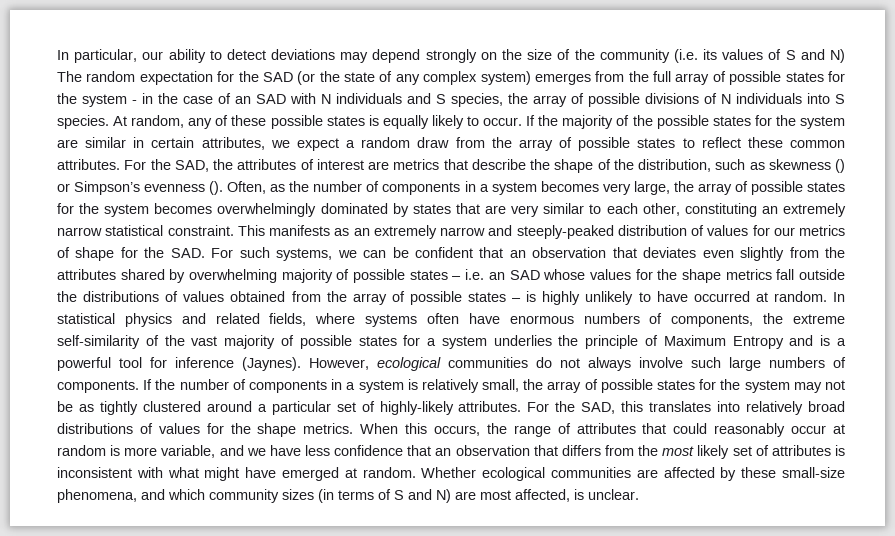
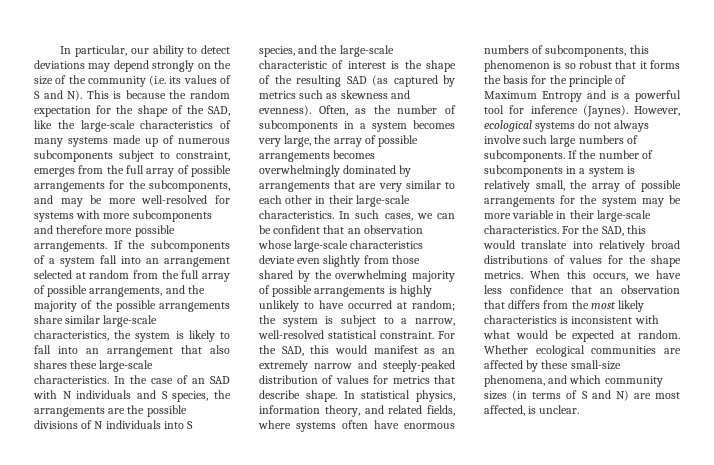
[829,49,845,63] [57,71,531,85] N) The random expectation for the SAD (or the state of any complex system) -> [67,90,230,101] [34,105,230,117] [34,120,231,132] [34,135,230,147] [34,150,230,162] N). This is because the random expectation for the shape of the SAD, like the large-scale characteristics of many systems made up of numerous subcomponents subject to constraint,
[785,71,846,82] [57,93,153,107] states for the system - in -> [34,180,230,192] [34,195,231,207] [34,210,212,222] [34,225,175,237] [34,240,230,252] [34,255,230,267] [34,270,230,282] [34,285,205,297] [34,300,230,312] [34,315,158,327] [34,330,230,342] [34,345,230,357] [34,360,154,372] [34,375,125,384] arrangements for the subcomponents, and may be more well-resolved for systems with more subcomponents and therefore more possible arrangements. If the subcomponents of a system fall into an arrangement selected at random from the full array of possible arrangements, and the majority of the possible arrangements share similar large-scale characteristics, the system is likely to fall into an arrangement that also shares these large-scale characteristics. In
[533,93,584,107] array of -> [34,405,145,417] arrangements are the
[57,115,845,129] [57,137,845,151] [57,159,845,173] [57,181,224,195] species. At random, any of these possible states is equally likely to occur. If the majority of the possible states for the system are similar in certain attributes, we expect a random draw from the array of possible states to reflect these common attributes. For the SAD, the attributes of interest are metrics that describe the shape of the distribution, such as skewness () or Simpson’s evenness (). -> [259,45,394,57] [259,60,456,72] [259,75,455,87] [259,90,410,99] [259,105,311,116] species, and the large-scale characteristic of interest is the shape of the resulting SAD (as captured by metrics such as skewness and evenness).
[382,182,461,195] components -> [259,120,338,132] subcomponents
[806,182,845,192] [57,203,150,217] states for the system -> [259,152,330,162] arrangements
[412,204,451,214] states -> [259,182,330,192] arrangements
[642,203,847,217] [57,225,330,236] other, constituting an extremely narrow statistical constraint. This manifests -> [285,195,410,207] [259,210,455,221] [259,225,423,234] [258,240,424,252] [259,255,420,267] [259,270,455,282] [259,285,432,297] [259,300,455,312] [259,315,455,327] [258,330,455,339] [259,345,418,356] other in their large-scale characteristics. In such cases, we can be confident that an observation whose large-scale characteristics deviate even slightly from those shared by the overwhelming majority of possible arrangements is highly unlikely to have occurred at random; the system is subject to a narrow, well-resolved statistical constraint. For the SAD, this would manifest
[773,225,845,236] [57,247,846,261] [57,269,846,283] [57,291,846,305] [57,313,172,327] our metrics of shape for the SAD. For such systems, we can be confident that an observation that deviates even slightly from the attributes shared by overwhelming majority of possible states – i.e. an SAD whose values for the shape metrics fall outside the distributions of values obtained from the array of possible states – is highly unlikely to have occurred at random. In statistical physics -> [392,375,455,384] [259,390,455,402] [259,405,360,417] metrics that describe shape. In statistical physics, information theory,
[671,313,845,327] [57,335,552,349] components, the extreme self-similarity of the vast majority of possible states for a system underlies -> [545,45,649,57] [484,60,680,72] [484,75,547,84] subcomponents, this phenomenon is so robust that it forms the basis for
[448,357,528,368] communities -> [535,122,576,132] systems
[57,380,139,393] components. -> [484,150,565,162] subcomponents.
[248,380,327,393] components -> [484,165,563,177] subcomponents
[657,380,696,390] states -> [484,197,555,207] arrangements
[824,380,845,390] [57,401,712,415] not be as tightly clustered around a particular set of highly-likely attributes. For the SAD, this translates -> [669,195,681,204] [484,210,651,222] [484,225,646,236] [483,240,568,249] be more variable in their large-scale characteristics. For the SAD, this would translate
[486,423,846,437] [57,445,244,458] the range of attributes that could reasonably occur at random is more variable, and -> (628, 277) none
[732,445,831,456] set of attributes -> [484,315,557,324] characteristics
[204,467,339,481] might have emerged -> [515,330,615,342] would be expected

